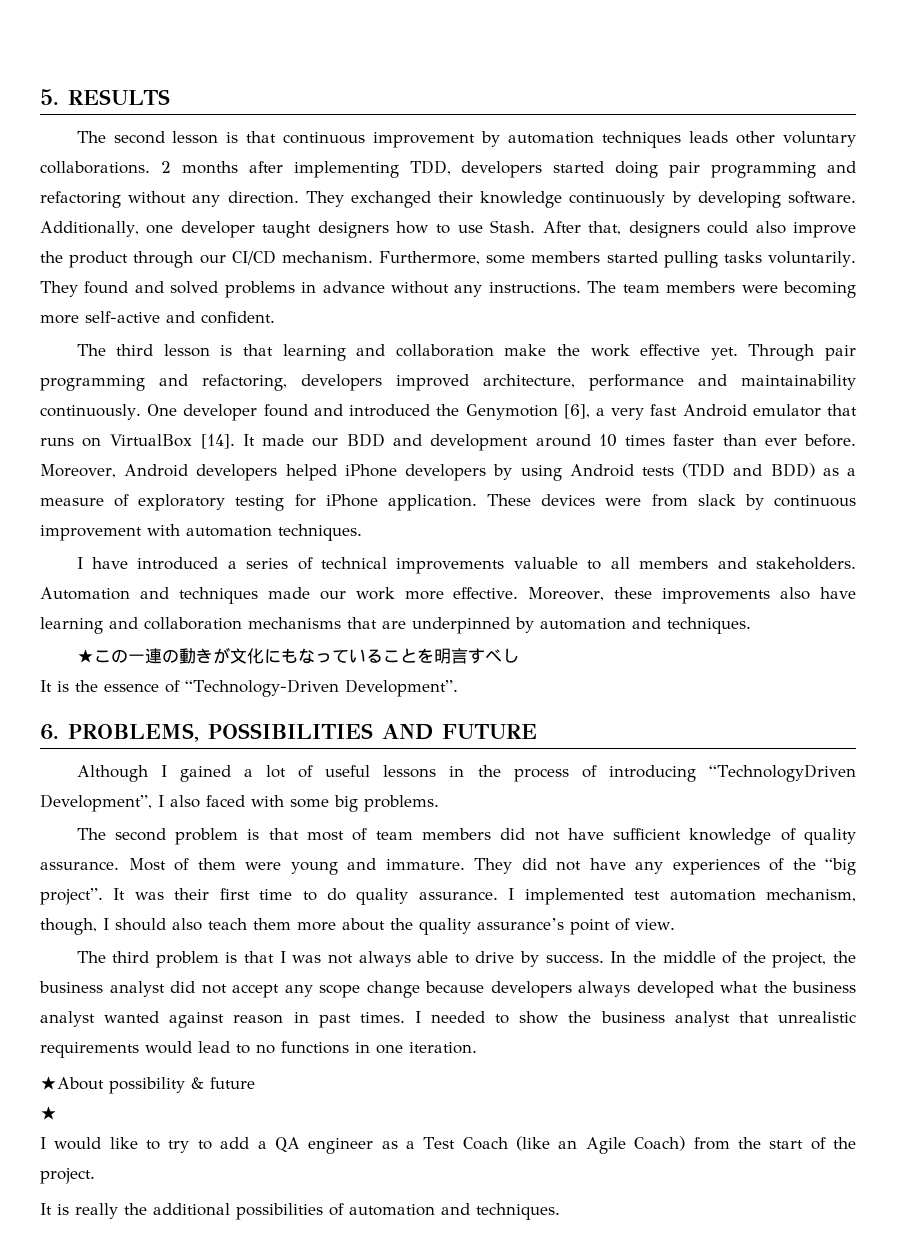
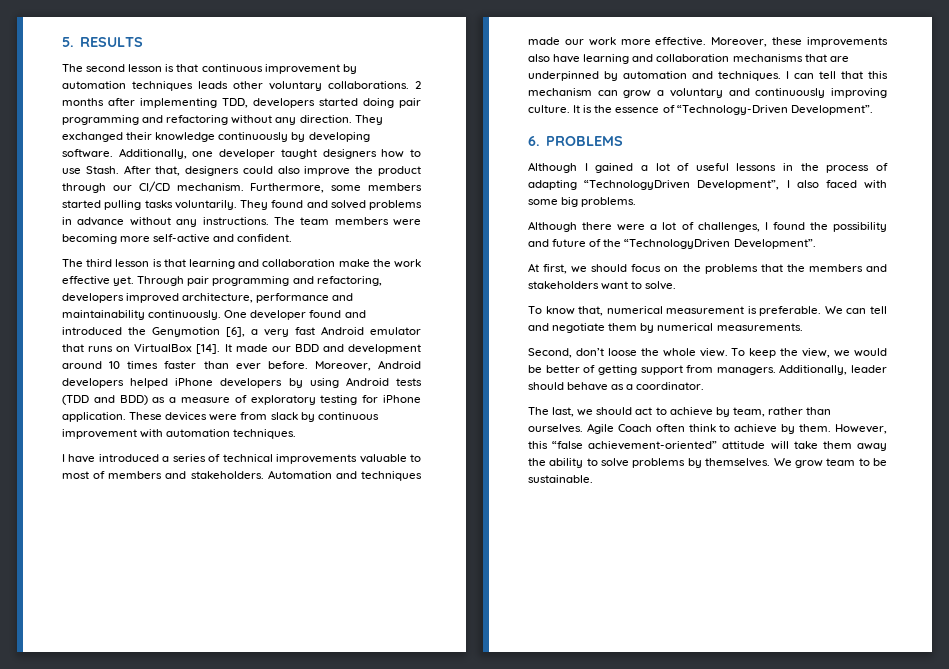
[610,557,630,569] all -> [62,471,106,479] most of
[76,647,519,664] // ★この一連の動きが文化にもなっていることを明言すべし // -> [786,71,888,79] [528,88,887,98] [528,105,570,113] I can tell that this mechanism can grow a voluntary and continuously improving culture.
[67,723,537,742] PROBLEMS, POSSIBILITIES AND FUTURE -> [545,136,623,146] PROBLEMS
[608,765,696,782] introducing -> [528,180,577,190] adapting
[76,828,857,845] [40,858,856,875] [40,888,857,905] [40,918,675,935] [76,951,857,968] [39,981,856,998] [40,1011,856,1028] [40,1041,477,1058] [40,1076,255,1094] [40,1106,57,1120] [40,1136,857,1154] [40,1168,95,1184] [40,1203,560,1220] The second problem is that most of team members did not have sufficient knowledge of quality assurance. Most of them were young and immature. They did not have any experiences of the “big project”. It was their first time to do quality assurance. I implemented test automation mechanism, though, I should also teach them more about the quality assurance’s point of view. // The third problem is that I was not always able to drive by success. In the middle of the project, the business analyst did not accept any scope change because developers always developed what the business analyst wanted against reason in past times. I needed to show the business analyst that unrealistic requirements would lead to no functions in one iteration. // ★About possibility & future // ★ // I would like to try to add a QA engineer as a Test Coach (like an Agile Coach) from the start of the project. // It is really the additional possibilities of automation and techniques. -> [528,221,887,232] [528,239,816,249] [528,263,887,274] [528,281,677,290] [528,306,887,316] [528,323,803,333] [528,348,887,358] [528,364,887,375] [528,382,705,391] [528,407,832,417] [528,423,887,434] [528,441,887,451] [528,458,887,468] [528,475,593,483] Although there were a lot of challenges, I found the possibility and future of the “TechnologyDriven Development”. // At first, we should focus on the problems that the members and stakeholders want to solve. // To know that, numerical measurement is preferable. We can tell and negotiate them by numerical measurements. // Second, don’t loose the whole view. To keep the view, we would be better of getting support from managers. Additionally, leader should behave as a coordinator. // The last, we should act to achieve by team, rather than ourselves. Agile Coach often think to achieve by them. However, this “false achievement-oriented” attitude will take them away the ability to solve problems by themselves. We grow team to be sustainable.

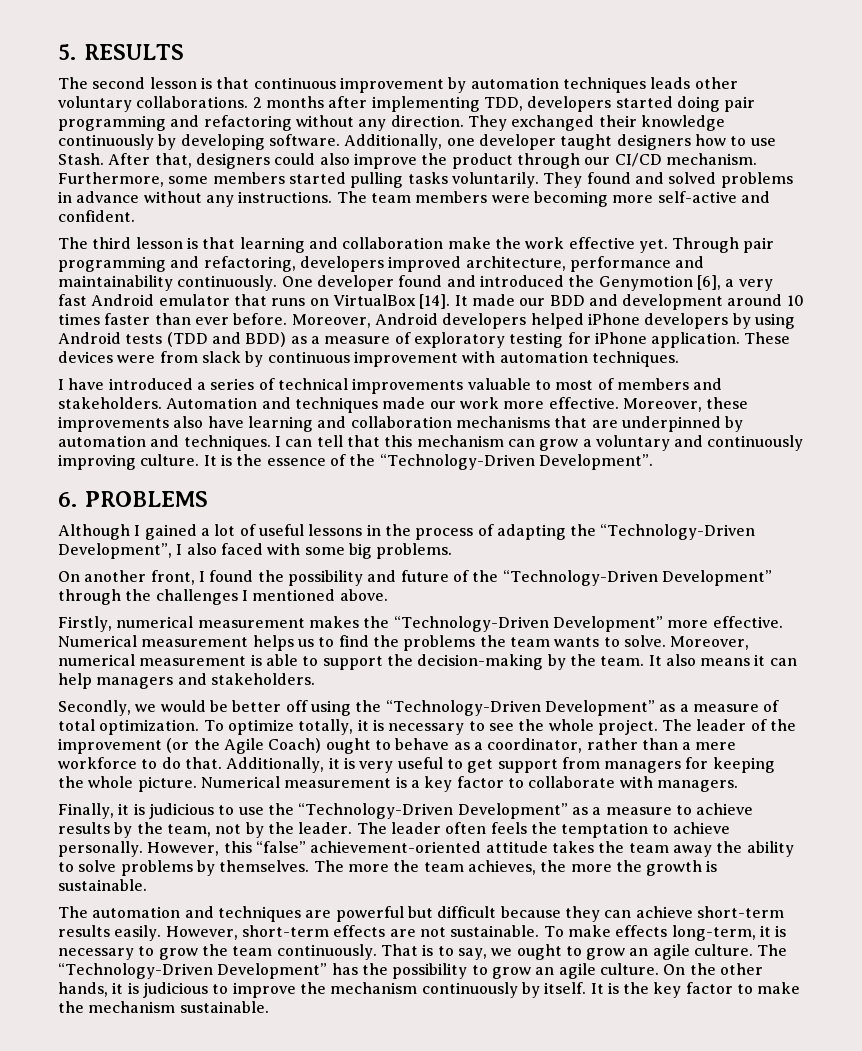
(675, 109) none -> [349,454,376,466] the
[584,180,691,190] “TechnologyDriven -> [570,524,756,540] the “Technology-Driven
[528,221,760,232] Although there were a lot of challenges, -> [58,570,195,585] On another front,
[624,239,816,249] [528,263,887,274] [528,281,677,290] [528,306,887,316] [528,323,803,333] [528,348,887,358] [528,364,887,375] [528,382,705,391] [528,407,832,417] [528,423,887,434] [528,441,852,450] “TechnologyDriven Development”. // At first, we should focus on the problems that the members and stakeholders want to solve. // To know that, numerical measurement is preferable. We can tell and negotiate them by numerical measurements. // Second, don’t loose the whole view. To keep the view, we would be better of getting support from managers. Additionally, leader should behave as a coordinator. // The last, we should act to achieve by team, rather than ourselves. Agile Coach often think to achieve by them. However, this “false achievement-oriented” attitude will take them -> [502,570,772,586] [58,589,388,605] [58,616,783,632] [58,635,750,651] [58,654,797,670] [58,673,315,689] [58,700,780,716] [58,719,797,735] [58,738,737,754] [58,757,775,773] [58,776,738,792] [58,803,754,819] [58,822,730,838] [58,841,669,857] “Technology-Driven Development” through the challenges I mentioned above. // Firstly, numerical measurement makes the “Technology-Driven Development” more effective. Numerical measurement helps us to find the problems the team wants to solve. Moreover, numerical measurement is able to support the decision-making by the team. It also means it can help managers and stakeholders. // Secondly, we would be better off using the “Technology-Driven Development” as a measure of total optimization. To optimize totally, it is necessary to see the whole project. The leader of the improvement (or the Agile Coach) ought to behave as a coordinator, rather than a mere workforce to do that. Additionally, it is very useful to get support from managers for keeping the whole picture. Numerical measurement is a key factor to collaborate with managers. // Finally, it is judicious to use the “Technology-Driven Development” as a measure to achieve results by the team, not by the leader. The leader often feels the temptation to achieve personally. However, this “false” achievement-oriented attitude takes the team
[773,458,887,468] We grow team to be -> [313,860,718,876] [58,879,147,891] [58,906,784,922] [58,925,787,941] [58,944,788,960] [58,963,763,979] [58,982,801,998] [58,1001,176,1013] The more the team achieves, the more the growth is sustainable. // The automation and techniques are powerful but difficult because they can achieve short-term results easily. However, short-term effects are not sustainable. To make effects long-term, it is necessary to grow the team continuously. That is to say, we ought to grow an agile culture. The “Technology-Driven Development” has the possibility to grow an agile culture. On the other hands, it is judicious to improve the mechanism continuously by itself. It is the key factor to make the mechanism

